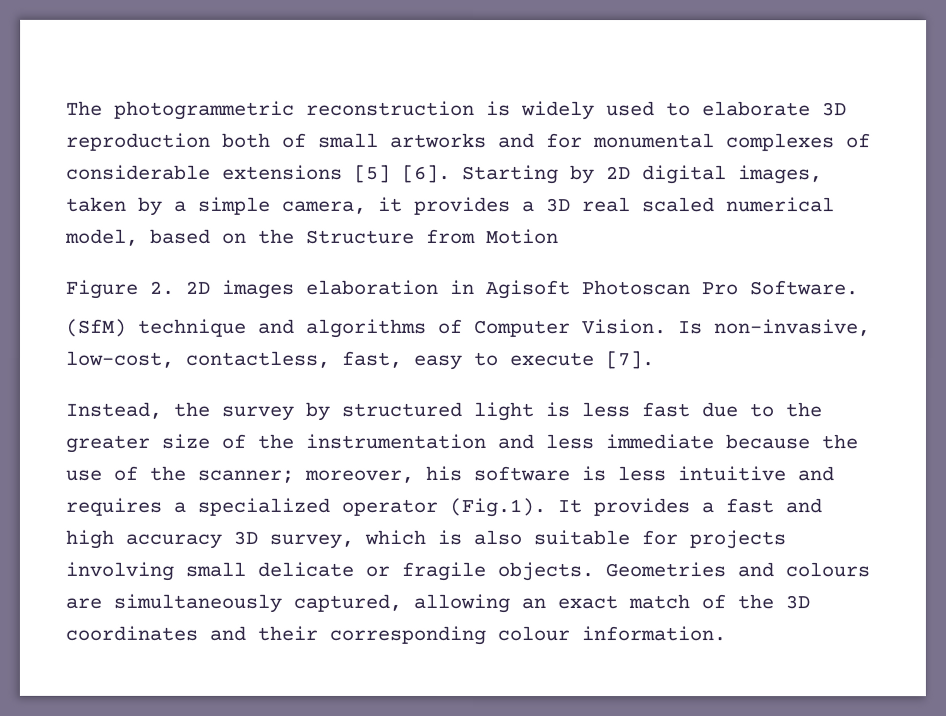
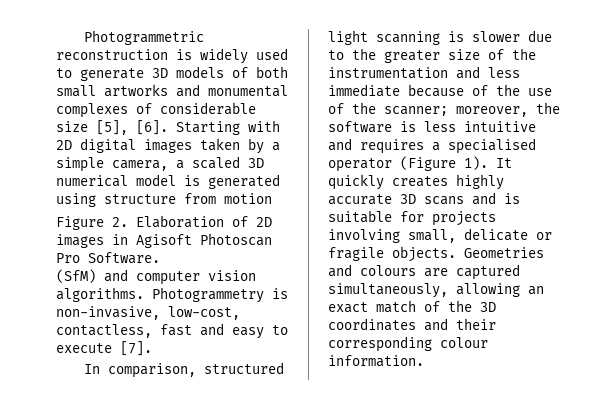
[66,100,295,120] The photogrammetric -> [83,30,204,45] Photogrammetric
[702,101,847,117] [66,132,307,151] elaborate 3D reproduction both of -> [80,66,288,81] generate 3D models of both
[546,133,583,149] for -> (200, 90) none
[222,164,391,183] extensions [5] -> [56,120,128,135] size [5],
[570,165,595,185] by -> [248,120,280,132] with
[738,165,823,185] images, -> [144,139,192,153] images
[378,196,835,216] [65,228,559,246] it provides a 3D real scaled numerical model, based on the Structure from Motion -> [176,156,264,169] [56,174,280,189] [56,193,272,207] a scaled 3D numerical model is generated using structure from motion
(175, 287) none -> [136,215,248,228] Elaboration of
[306,279,439,295] elaboration -> (104, 241) none
[138,318,703,338] technique and algorithms of Computer Vision. Is -> [104,269,256,285] [56,287,288,303] and computer vision algorithms. Photogrammetry is
[341,350,403,368] fast, -> [160,323,224,336] fast and
[65,401,690,422] Instead, the survey by structured light is less fast -> [83,362,284,378] [328,30,520,45] In comparison, structured light scanning is slower
(810, 442) none -> [472,85,488,96] of
[425,465,462,481] his -> [536,102,560,114] the
[197,497,822,518] [65,529,522,549] specialized operator (Fig.1). It provides a fast and high accuracy 3D survey, which is also -> [448,138,536,154] [328,156,512,172] [328,174,504,190] [328,192,520,205] specialised operator (Figure 1). It quickly creates highly accurate 3D scans and is
[185,561,246,577] small -> [408,229,456,243] small,
[113,593,402,613] simultaneously captured, -> [456,264,520,280] [328,283,448,298] captured simultaneously,

